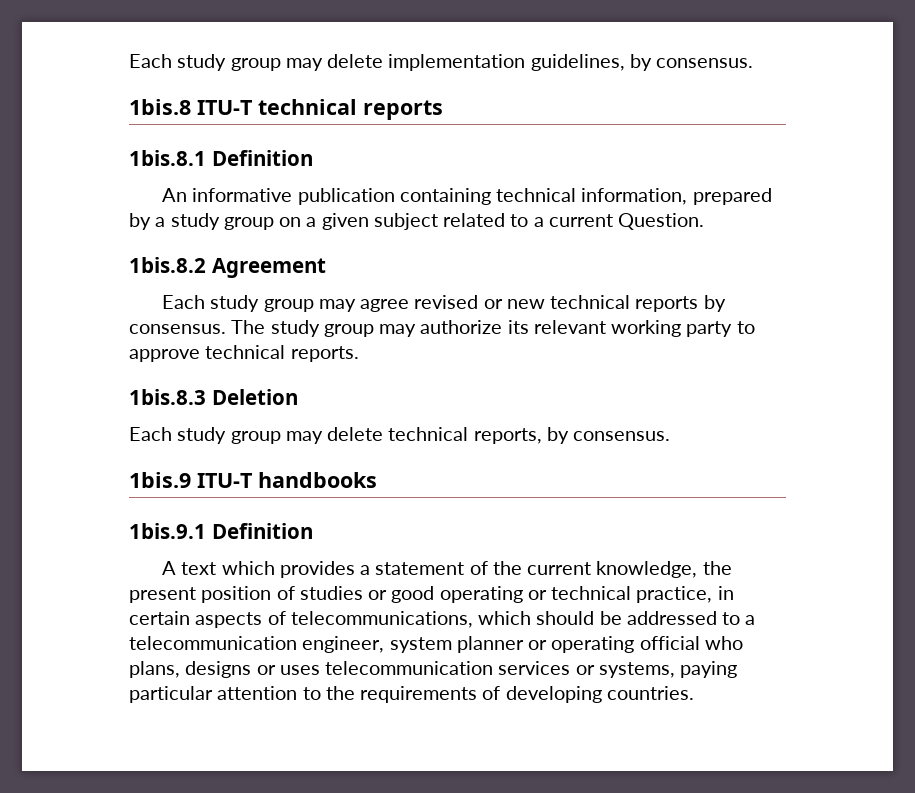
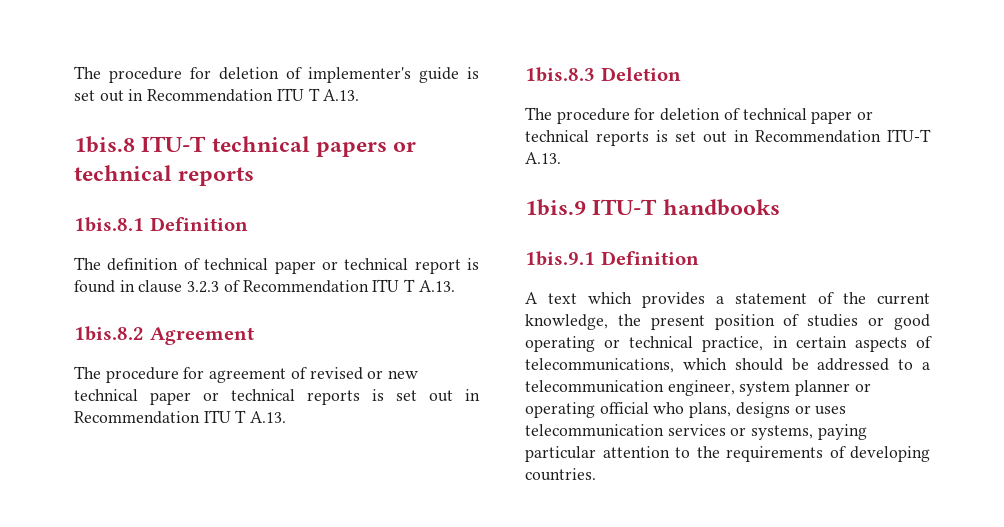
[129,54,754,71] Each study group may delete implementation guidelines, by consensus. -> [74,66,479,83] [74,88,360,102] The procedure for deletion of implementer's guide is set out in Recommendation ITU T A.13.
(357, 107) none -> [316,142,417,157] [74,165,172,181] papers or technical
[162,188,772,205] [129,213,705,230] [129,257,326,278] [162,295,726,312] [129,320,755,337] [129,345,359,362] [129,389,298,405] [129,427,671,444] An informative publication containing technical information, prepared by a study group on a given subject related to a current Question. // 1bis.8.2 Agreement // Each study group may agree revised or new technical reports by consensus. The study group may authorize its relevant working party to approve technical reports. // 1bis.8.3 Deletion // Each study group may delete technical reports, by consensus. -> [74,257,479,274] [74,279,455,293] [74,326,254,345] [74,366,419,383] [74,389,480,405] [74,410,287,424] [525,67,681,82] [525,107,874,124] [525,129,931,146] [525,152,561,164] The definition of technical paper or technical report is found in clause 3.2.3 of Recommendation ITU T A.13. // 1bis.8.2 Agreement // The procedure for agreement of revised or new technical paper or technical reports is set out in Recommendation ITU T A.13. // 1bis.8.3 Deletion // The procedure for deletion of technical paper or technical reports is set out in Recommendation ITU-T A.13.

